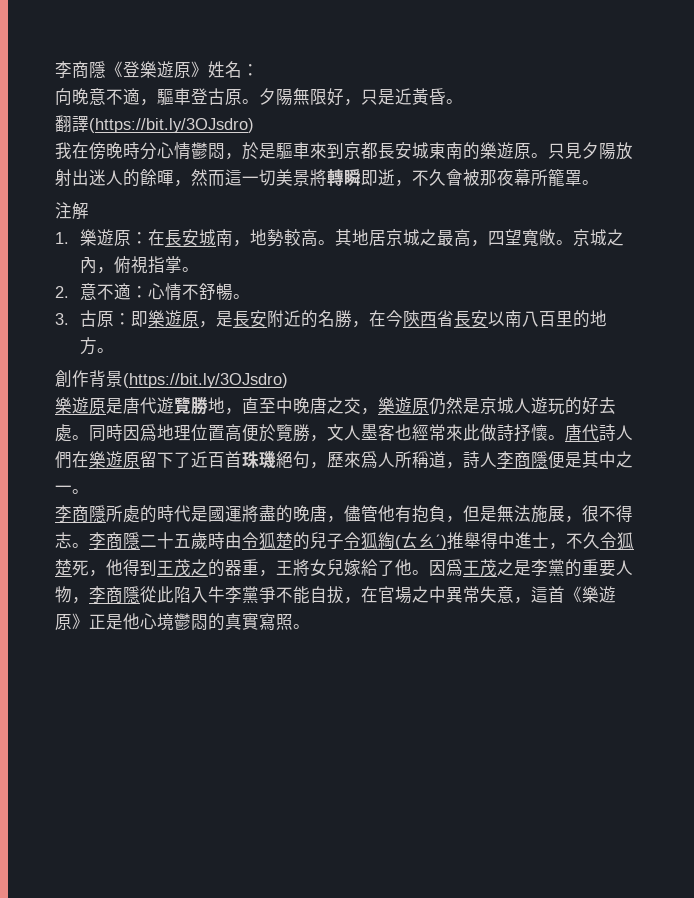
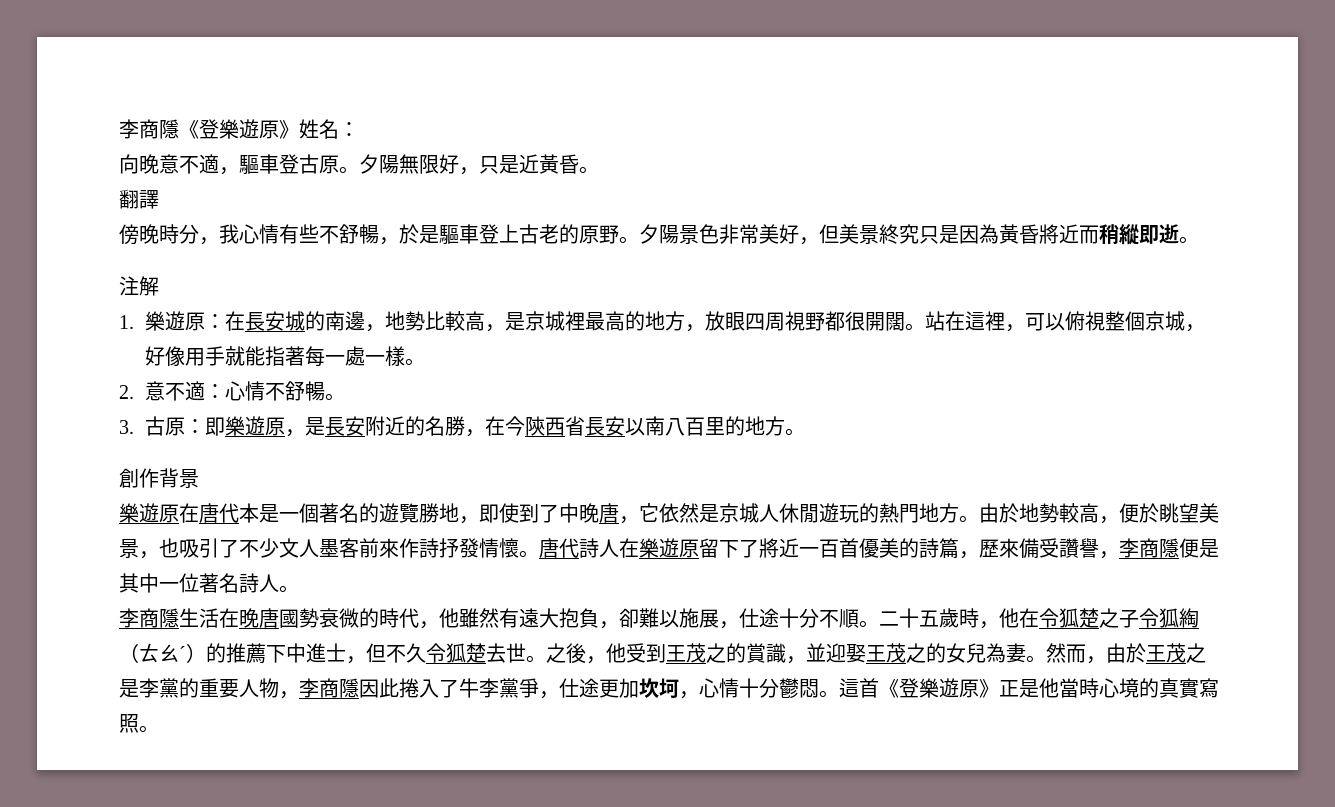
[89,118,254,133] [55,142,633,160] [55,168,582,187] (https://bit.ly/3OJsdro) // 我在傍晚時分心情鬱悶，於是驅車來到京都長安城東南的樂遊原。只見夕陽放射出迷人的餘暉，然而這一切美景將轉瞬即逝，不久會被那夜幕所籠罩 -> [119,224,1179,245] // 傍晚時分，我心情有些不舒暢，於是驅車登上古老的原野。夕陽景色非常美好，但美景終究只是因為黃昏將近而稍縱即逝
[215,229,624,247] [79,256,182,274] 南，地勢較高。其地居京城之最高，四望寬敞。京城之內，俯視指掌 -> [305,311,1206,332] [145,346,406,367] 的南邊，地勢比較高，是京城裡最高的地方，放眼四周視野都很開闊。站在這裡，可以俯視整個京城，好像用手就能指著每一處一樣
[123,373,288,388] [55,397,616,415] [55,424,531,442] (https://bit.ly/3OJsdro) // 樂遊原是唐代遊覽勝地，直至中晚唐之交，樂遊原仍然是京城人遊玩的好去處。同時因爲地理位置高便於覽勝，文人墨客也經常來此做詩抒 -> [119,503,1219,524] [119,538,499,559] // 樂遊原在唐代本是一個著名的遊覽勝地，即使到了中晚唐，它依然是京城人休閒遊玩的熱門地方。由於地勢較高，便於眺望美景，也吸引了不少文人墨客前來作詩抒發情
[55,451,72,469] 們 -> (619, 548) none
[191,451,497,469] 近百首珠璣絕句，歷來爲人所稱道，詩人 -> [759,538,1119,559] 將近一百首優美的詩篇，歷來備受讚譽，
[616,451,633,468] [55,485,72,493] 之一 -> [159,573,279,593] 一位著名詩人
[106,505,633,523] [55,532,498,550] 所處的時代是國運將盡的晚唐，儘管他有抱負，但是無法施展，很不得志。李商隱二十五歲時由令狐楚的兒子令狐綯(ㄊㄠˊ)推舉得 -> [179,608,1199,629] [119,643,286,664] 生活在晚唐國勢衰微的時代，他雖然有遠大抱負，卻難以施展，仕途十分不順。二十五歲時，他在令狐楚之子令狐綯（ㄊㄠˊ）的推薦下
(566, 546) none -> [366,643,386,663] 但
[72,559,463,577] 死，他得到王茂之的器重，王將女兒嫁給了他。因爲 -> [486,643,1146,664] 去世。之後，他受到王茂之的賞識，並迎娶王茂之的女兒為妻。然而，由於
[140,586,582,604] 從此陷入牛李黨爭不能自拔，在官場之中異常失意，這首《 -> [359,678,919,699] 因此捲入了牛李黨爭，仕途更加坎坷，心情十分鬱悶。這首《登
[140,613,208,631] 心境鬱悶 -> [1059,678,1139,698] 當時心境

